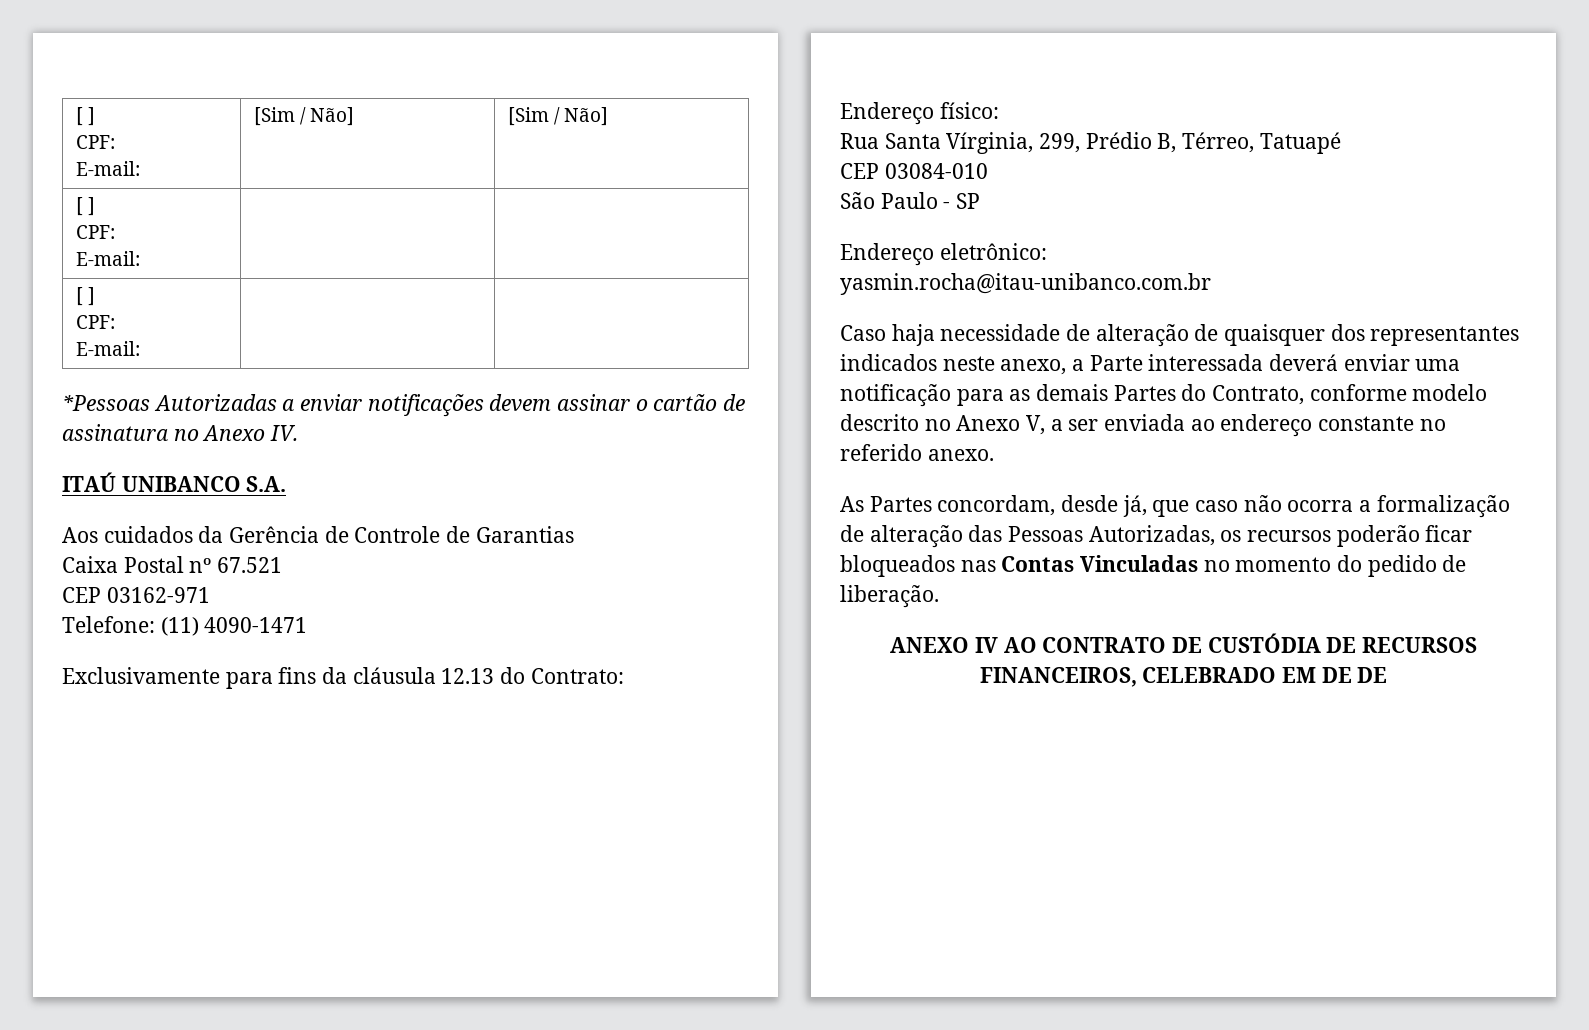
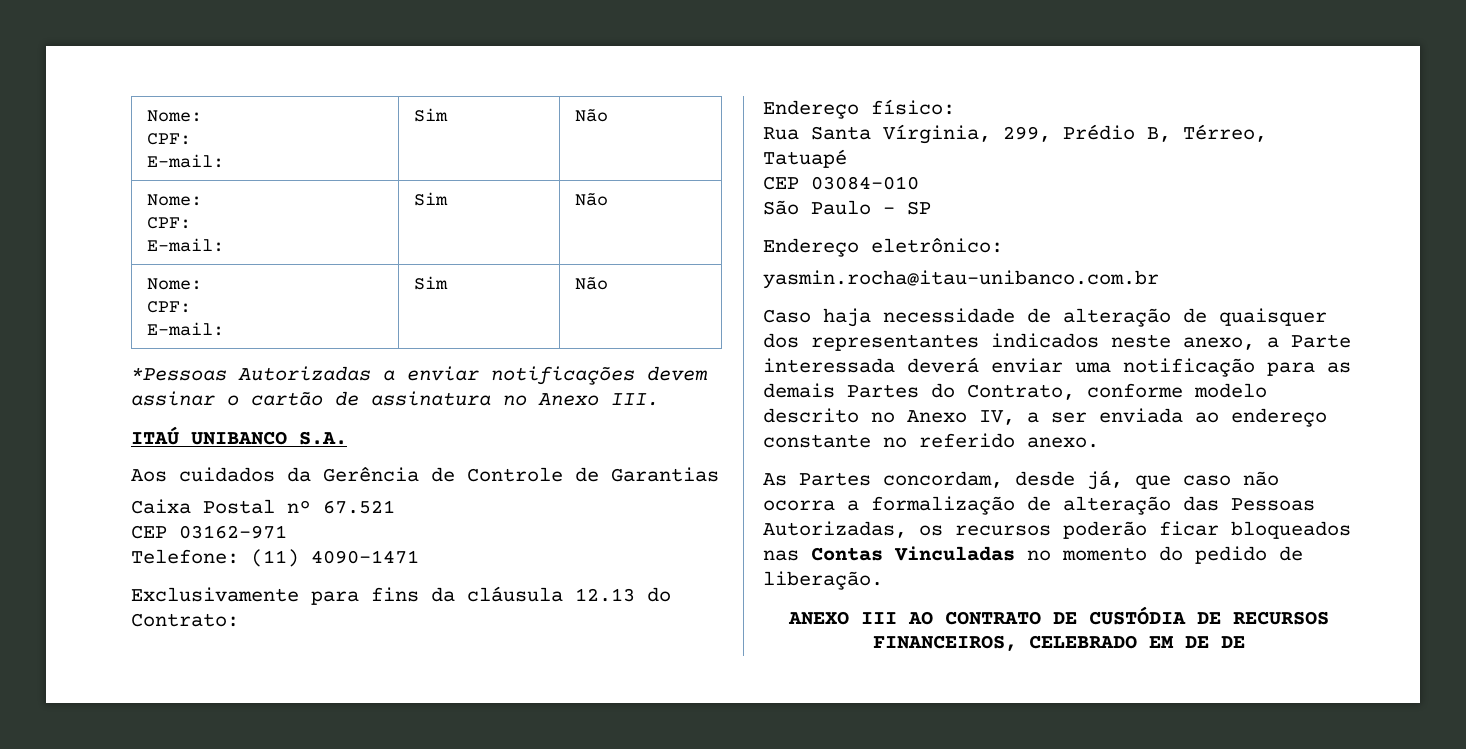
[76,107,96,126] [76,135,116,149] [76,161,141,176] [254,107,355,126] [508,107,609,126] [76,197,96,216] [76,225,116,239] [76,251,141,266] [76,287,96,306] [76,315,116,329] [76,341,141,356] [ ] // CPF: // E-mail: | [Sim / Não] | [Sim / Não] // [ ] // CPF: // E-mail: | | // [ ] // CPF: // E-mail: | | -> [147,110,203,122] [147,133,192,145] [147,154,225,168] [414,108,449,122] [575,108,609,122] [147,194,203,206] [147,217,192,229] [147,238,225,252] [414,192,449,206] [575,192,609,206] [147,278,203,290] [147,301,192,313] [147,322,225,336] [414,276,449,290] [575,276,609,290] Nome: // CPF: // E-mail: | Sim | Não // Nome: // CPF: // E-mail: | Sim | Não // Nome: // CPF: // E-mail: | Sim | Não
[270,425,299,441] IV. -> [611,393,659,406] III.
[1026,415,1046,435] V, -> [979,410,1015,425] IV,
[974,637,998,653] IV -> [860,612,897,624] III

